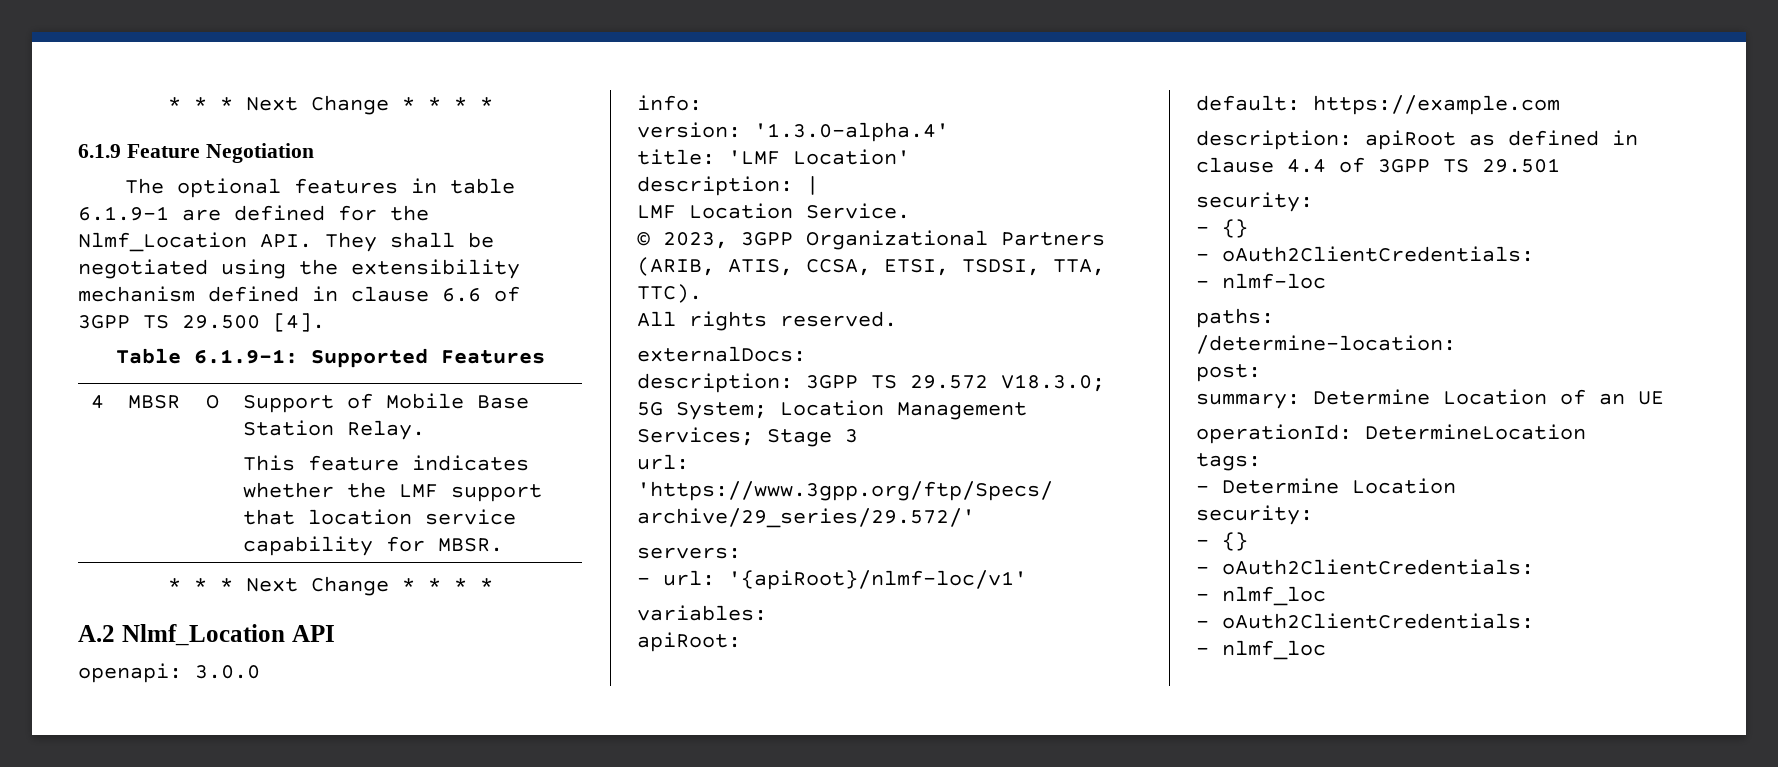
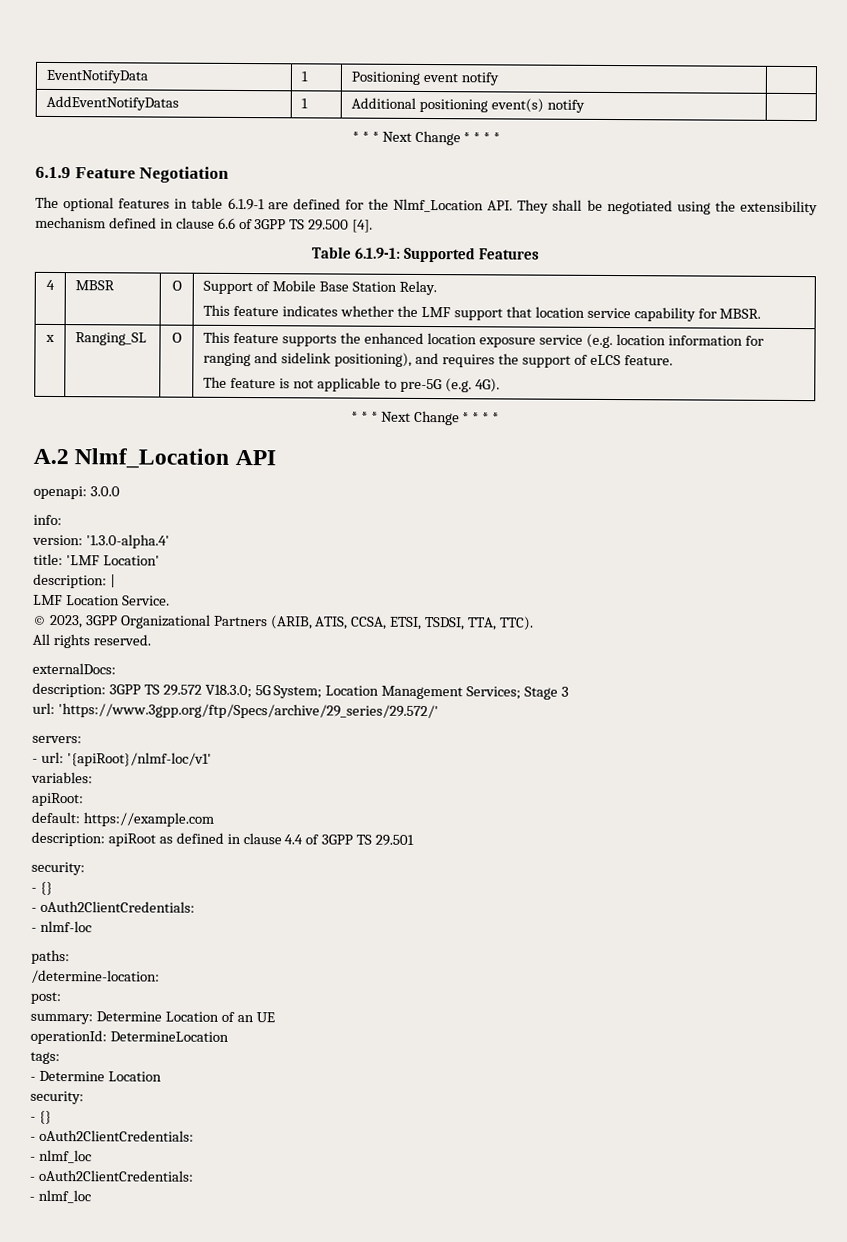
(167, 103) none -> [46,69,149,84] [301,71,309,82] [351,71,500,86] [46,95,180,111] [301,98,309,109] [351,97,586,113] EventNotifyData | 1 | Positioning event notify | // AddEventNotifyDatas | 1 | Additional positioning event(s) notify | //
(504, 545) none -> [45,334,55,342] [75,332,148,346] [171,332,182,343] [203,331,764,349] [203,352,673,368] [203,376,500,393] // x | Ranging_SL | O | This feature supports the enhanced location exposure service (e.g. location information for ranging and sidelink positioning), and requires the support of eLCS feature. // The feature is not applicable to pre-5G (e.g. 4G).

